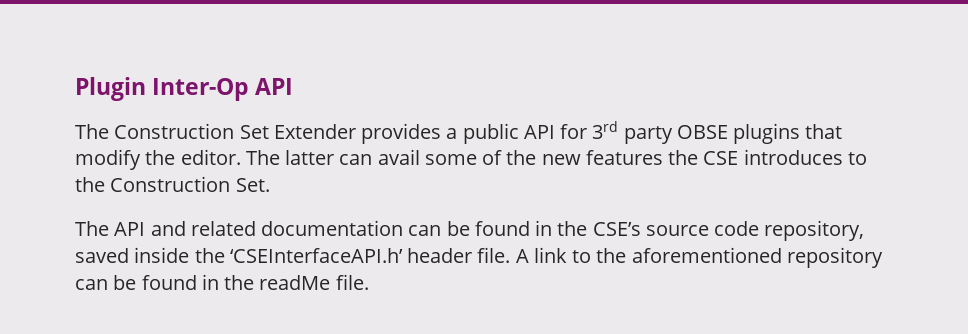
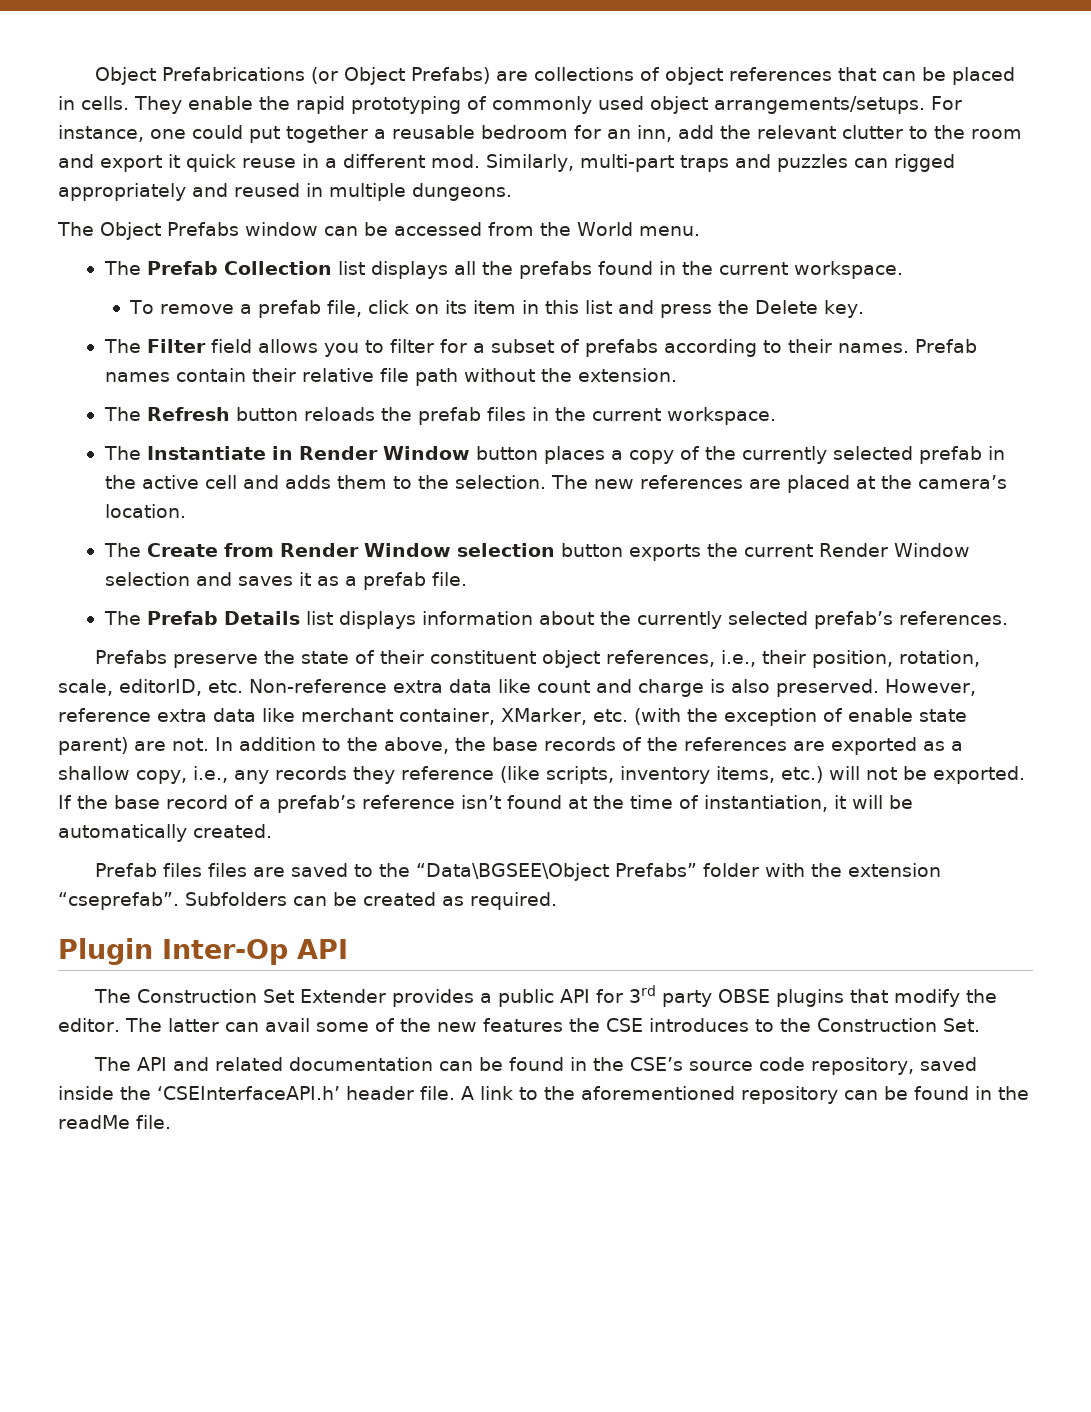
(75, 89) none -> [95,67,1016,85] [58,96,962,114] [58,125,1022,143] [58,154,955,172] [58,183,512,201] [57,222,700,240] [103,261,903,279] [129,300,865,318] [103,339,977,357] [104,368,677,386] [103,407,776,425] [103,446,1005,464] [104,475,1007,493] [104,504,186,518] [103,543,970,561] [104,572,467,590] [103,611,1008,629] [95,650,981,668] [58,679,976,697] [58,708,967,726] [58,737,963,755] [58,766,1025,784] [58,795,913,813] [58,824,272,842] [95,863,942,881] [58,892,557,910] Object Prefabrications (or Object Prefabs) are collections of object references that can be placed in cells. They enable the rapid prototyping of commonly used object arrangements/setups. For instance, one could put together a reusable bedroom for an inn, add the relevant clutter to the room and export it quick reuse in a different mod. Similarly, multi-part traps and puzzles can rigged appropriately and reused in multiple dungeons. // The Object Prefabs window can be accessed from the World menu. // The Prefab Collection list displays all the prefabs found in the current workspace. // To remove a prefab file, click on its item in this list and press the Delete key. // The Filter field allows you to filter for a subset of prefabs according to their names. Prefab names contain their relative file path without the extension. // The Refresh button reloads the prefab files in the current workspace. // The Instantiate in Render Window button places a copy of the currently selected prefab in the active cell and adds them to the selection. The new references are placed at the camera’s location. // The Create from Render Window selection button exports the current Render Window selection and saves it as a prefab file. // The Prefab Details list displays information about the currently selected prefab’s references. // Prefabs preserve the state of their constituent object references, i.e., their position, rotation, scale, editorID, etc. Non-reference extra data like count and charge is also preserved. However, reference extra data like merchant container, XMarker, etc. (with the exception of enable state parent) are not. In addition to the above, the base records of the references are exported as a shallow copy, i.e., any records they reference (like scripts, inventory items, etc.) will not be exported. If the base record of a prefab’s reference isn’t found at the time of instantiation, it will be automatically created. // Prefab files files are saved to the “Data\BGSEE\Object Prefabs” folder with the extension “cseprefab”. Subfolders can be created as required. //

